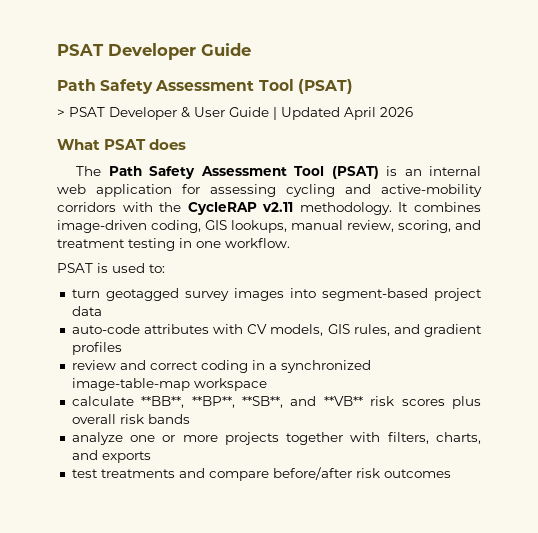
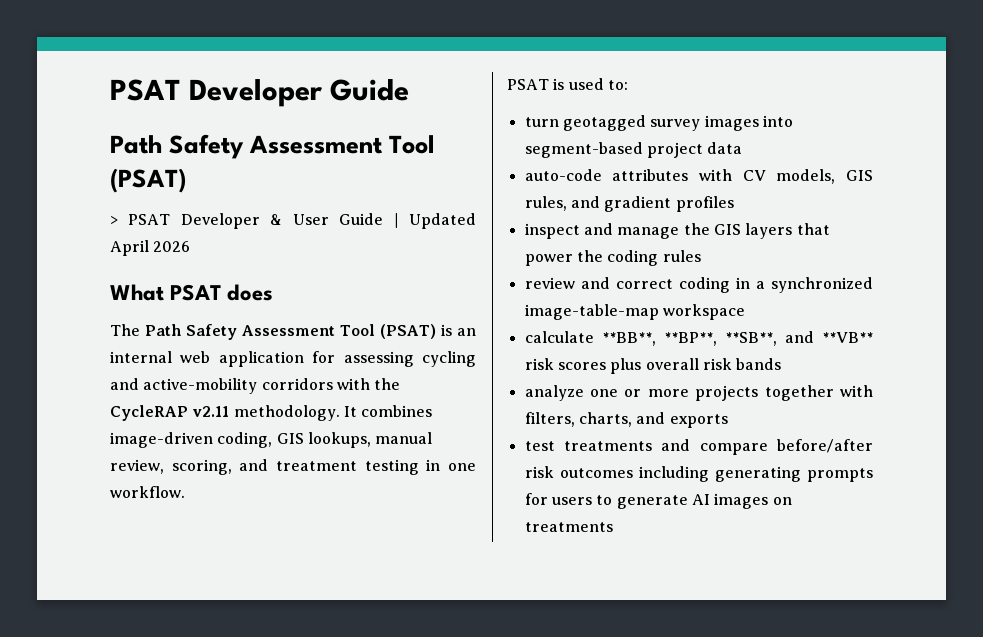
(122, 348) none -> [524,223,830,239] [524,250,701,266] // inspect and manage the GIS layers that power the coding rules
(451, 473) none -> [638,466,873,482] [524,493,792,509] [524,522,613,532] including generating prompts for users to generate AI images on treatments

